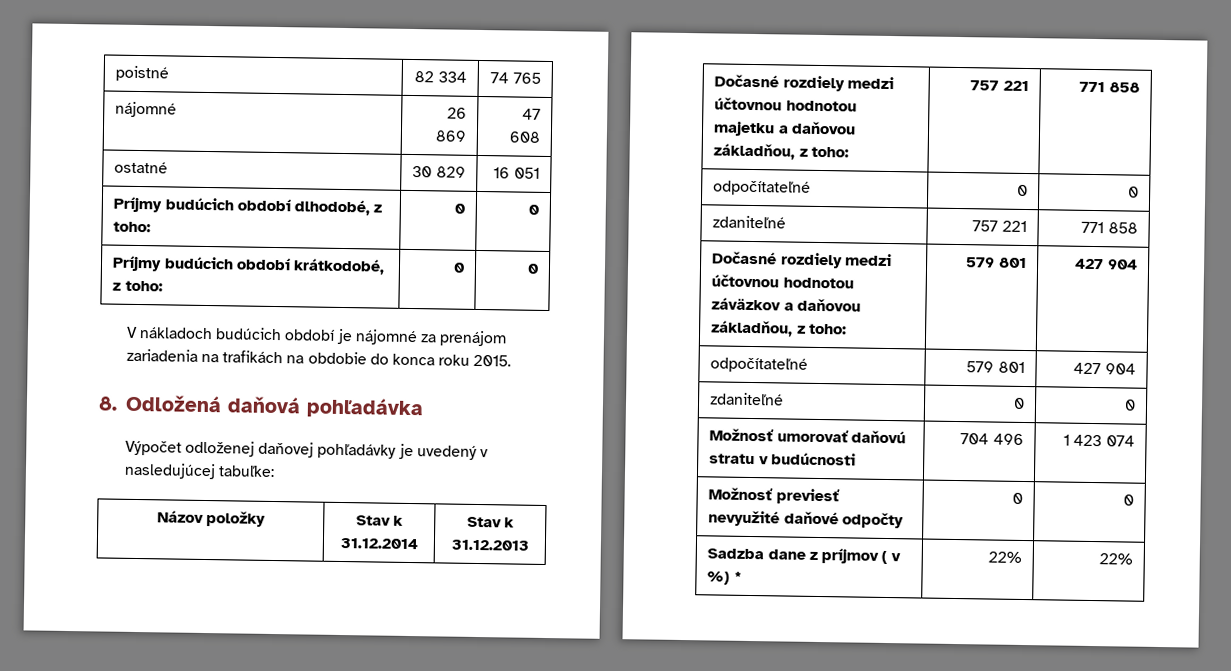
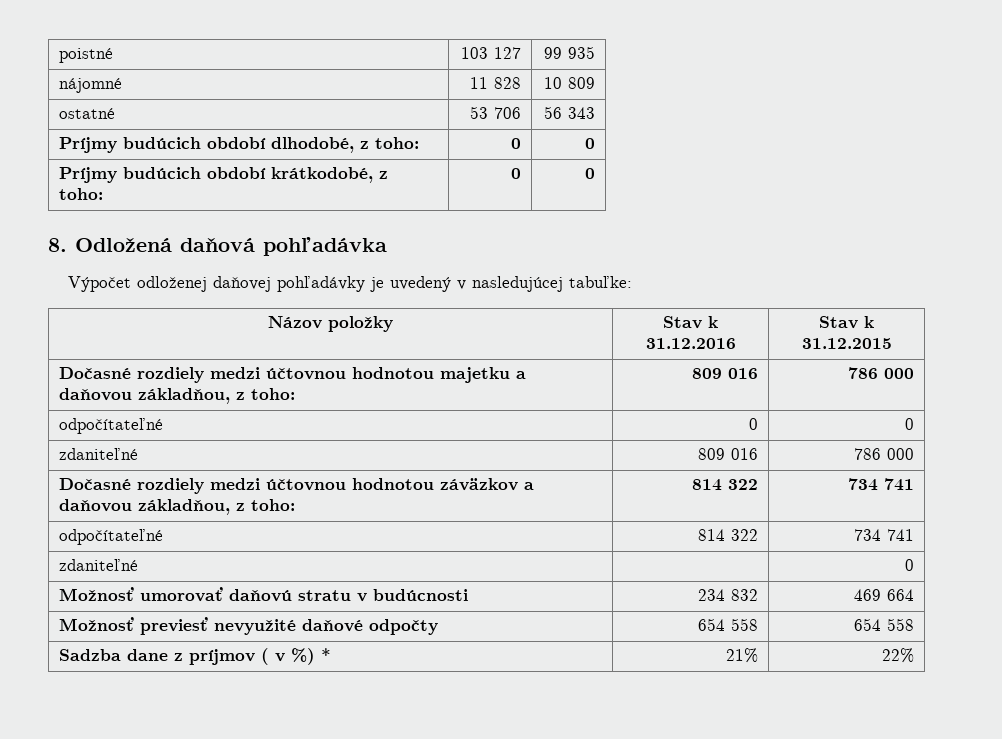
[414,71,467,83] [490,72,541,84] [115,101,178,118] [446,107,467,119] [434,130,466,142] [521,108,541,120] [508,131,540,143] [114,161,169,174] [412,166,466,178] [493,167,540,179] 82 334 | 74 765 // nájomné | 26 869 | 47 608 // ostatné | 30 829 | 16 051 -> [460,47,521,59] [543,46,595,59] [59,78,123,93] [469,77,521,89] [543,77,595,89] [59,108,116,119] [469,106,521,119] [543,106,595,119] 103 127 | 99 935 // nájomné | 11 828 | 10 809 // ostatné | 53 706 | 56 343
[125,326,508,347] [125,348,512,367] // V nákladoch budúcich období je nájomné za prenájom zariadenia na trafikách na obdobie do konca roku 2015. -> (595, 173) none
[339,537,418,550] [466,516,516,528] [450,539,529,551] 31.12.2014 | Stav k 31.12.2013 -> [645,338,736,349] [819,316,874,329] [801,338,892,349] 31.12.2016 | Stav k 31.12.2015
[970,80,1029,92] [1079,81,1140,93] 757 221 | 771 858 -> [691,368,758,379] [847,367,914,379] 809 016 | 786 000
[972,220,1027,233] [1081,221,1138,234] 757 221 | 771 858 -> [697,448,758,460] [853,448,914,460] 809 016 | 786 000
[966,257,1027,269] [1075,258,1138,270] [710,357,809,373] [966,361,1025,373] [1073,362,1136,375] [710,392,785,406] [1012,397,1025,409] 579 801 | 427 904 // odpočítateľné | 579 801 | 427 904 // zdaniteľné | 0 -> [691,479,758,491] [847,478,914,491] [59,529,164,545] [697,529,758,541] [853,529,914,541] [59,559,139,571] 814 322 | 734 741 // odpočítateľné | 814 322 | 734 741 // zdaniteľné |
[960,433,1024,445] [1063,434,1135,447] 704 496 | 1 423 074 -> [697,589,758,601] [853,589,914,601] 234 832 | 469 664
[1011,492,1023,504] [1122,494,1134,506] 0 | 0 -> [697,618,758,631] [853,618,914,631] 654 558 | 654 558
[987,551,1022,563] 22% -> [725,648,758,663] 21%

